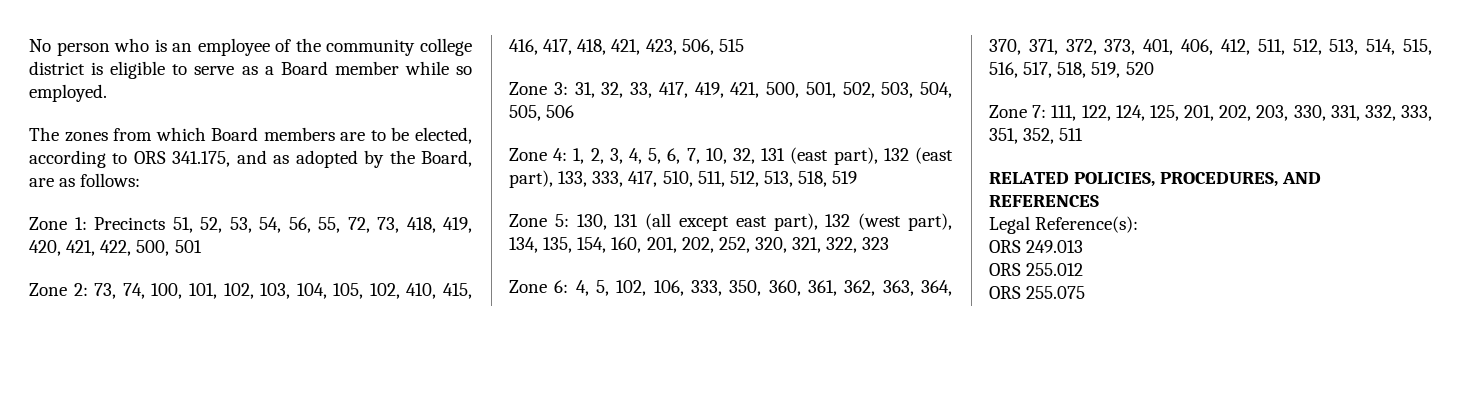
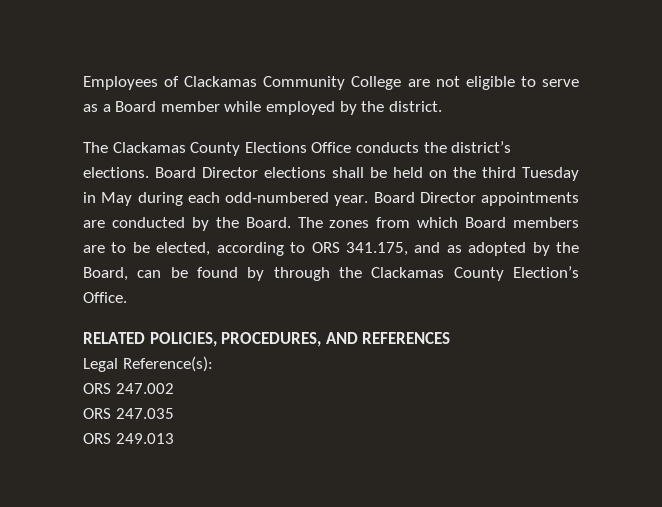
[29,38,472,56] [29,61,104,75] No person who is an employee of the community college district is -> [83,76,460,90] Employees of Clackamas Community College are not
[456,66,472,75] [29,84,107,102] so employed. // -> [265,101,442,115] [83,141,512,156] [83,167,579,181] [83,192,579,206] [83,217,291,231] employed by the district. // The Clackamas County Elections Office conducts the district’s elections. Board Director elections shall be held on the third Tuesday in May during each odd-numbered year. Board Director appointments are conducted by the Board.
[29,173,141,187] [29,217,472,233] [29,240,202,256] [29,283,472,299] [509,39,744,55] [509,82,952,98] [509,105,575,121] [509,147,953,165] [509,170,858,188] [509,213,952,231] [509,237,890,253] [509,280,952,296] [989,39,1432,55] [989,62,1154,78] [989,105,1432,121] [989,128,1084,144] are as follows: // Zone 1: Precincts 51, 52, 53, 54, 56, 55, 72, 73, 418, 419, 420, 421, 422, 500, 501 // Zone 2: 73, 74, 100, 101, 102, 103, 104, 105, 102, 410, 415, 416, 417, 418, 421, 423, 506, 515 // Zone 3: 31, 32, 33, 417, 419, 421, 500, 501, 502, 503, 504, 505, 506 // Zone 4: 1, 2, 3, 4, 5, 6, 7, 10, 32, 131 (east part), 132 (east part), 133, 333, 417, 510, 511, 512, 513, 518, 519 // Zone 5: 130, 131 (all except east part), 132 (west part), 134, 135, 154, 160, 201, 202, 252, 320, 321, 322, 323 // Zone 6: 4, 5, 102, 106, 333, 350, 360, 361, 362, 363, 364, 370, 371, 372, 373, 401, 406, 412, 511, 512, 513, 514, 515, 516, 517, 518, 519, 520 // Zone 7: 111, 122, 124, 125, 201, 202, 203, 330, 331, 332, 333, 351, 352, 511 -> [137,266,579,281] [83,292,127,303] can be found by through the Clackamas County Election’s Office.
[1026,240,1084,253] [989,263,1084,276] [989,286,1086,299] 249.013 // ORS 255.012 // ORS 255.075 -> [115,383,174,394] [83,408,174,419] [83,433,174,444] 247.002 // ORS 247.035 // ORS 249.013

